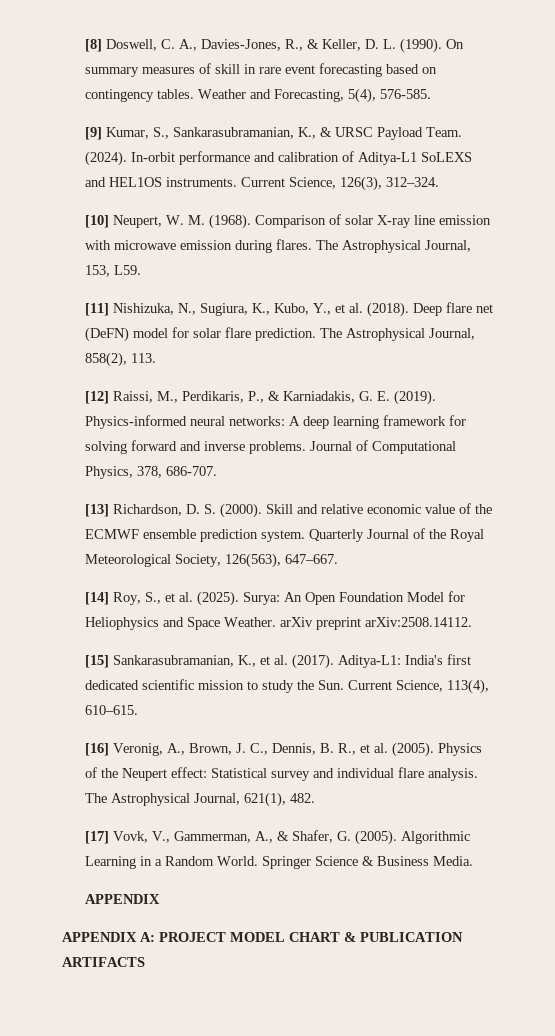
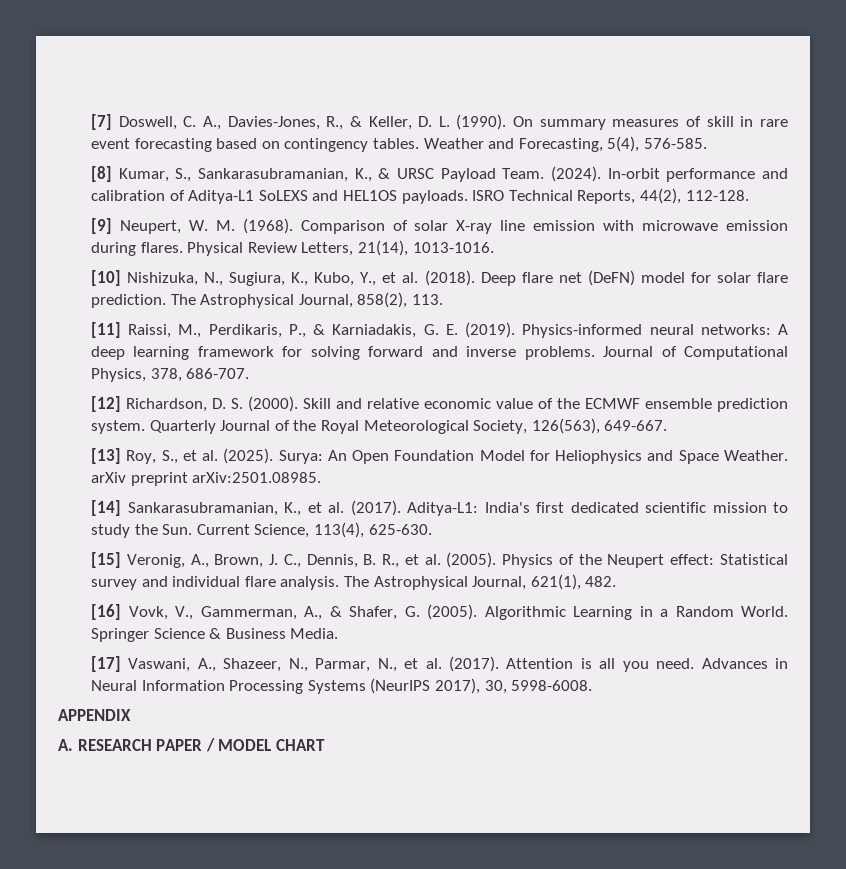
[84,39,102,52] [8] -> [91,114,113,130] [7]
[84,127,102,140] [9] -> [91,166,113,182] [8]
[165,176,439,191] [84,215,109,228] instruments. Current Science, 126(3), 312–324. // [10] -> [401,188,749,204] [91,218,113,234] payloads. ISRO Technical Reports, 44(2), 112-128. // [9]
[315,240,471,253] [84,265,141,277] [84,303,109,316] The Astrophysical Journal, 153, L59. // [11] -> [187,240,494,256] [91,270,122,286] Physical Review Letters, 21(14), 1013-1016. // [10]
[84,391,109,404] [12] -> [91,322,122,338] [11]
[84,504,109,517] [13] -> [91,396,122,412] [12]
[284,554,338,564] [84,592,109,605] 647–667. // [14] -> [604,420,668,431] [91,448,122,464] 649-667. // [13]
[364,617,472,627] [84,655,109,668] arXiv:2508.14112. // [15] -> [192,472,322,483] [91,500,122,516] arXiv:2501.08985. // [14]
[84,705,138,715] [84,743,109,756] 610–615. // [16] -> [368,524,432,535] [91,552,122,568] 625-630. // [15]
[84,831,109,844] [17] -> [91,604,122,620] [16]
[84,894,160,904] [62,932,463,942] [62,957,145,967] APPENDIX // APPENDIX A: PROJECT MODEL CHART & PUBLICATION ARTIFACTS -> [91,656,788,672] [91,678,593,694] [58,709,131,721] [58,738,325,752] [17] Vaswani, A., Shazeer, N., Parmar, N., et al. (2017). Attention is all you need. Advances in Neural Information Processing Systems (NeurIPS 2017), 30, 5998-6008. // APPENDIX // A. RESEARCH PAPER / MODEL CHART

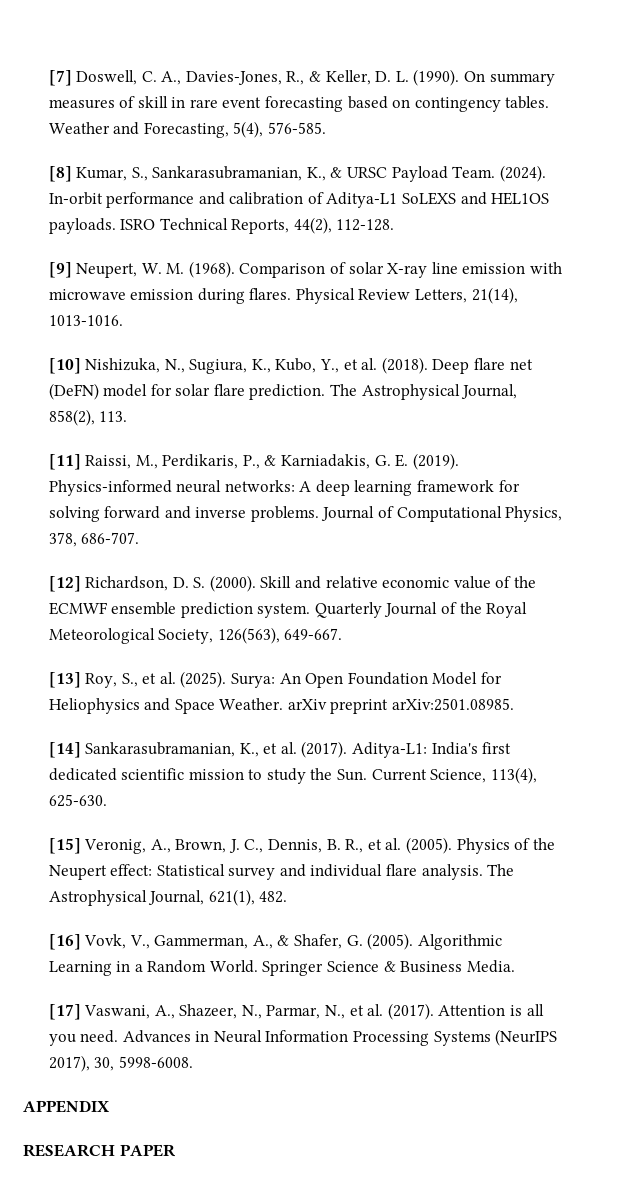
[58,739,73,751] A. -> (110, 1106) none
[205,738,325,752] / MODEL CHART -> (176, 1150) none

